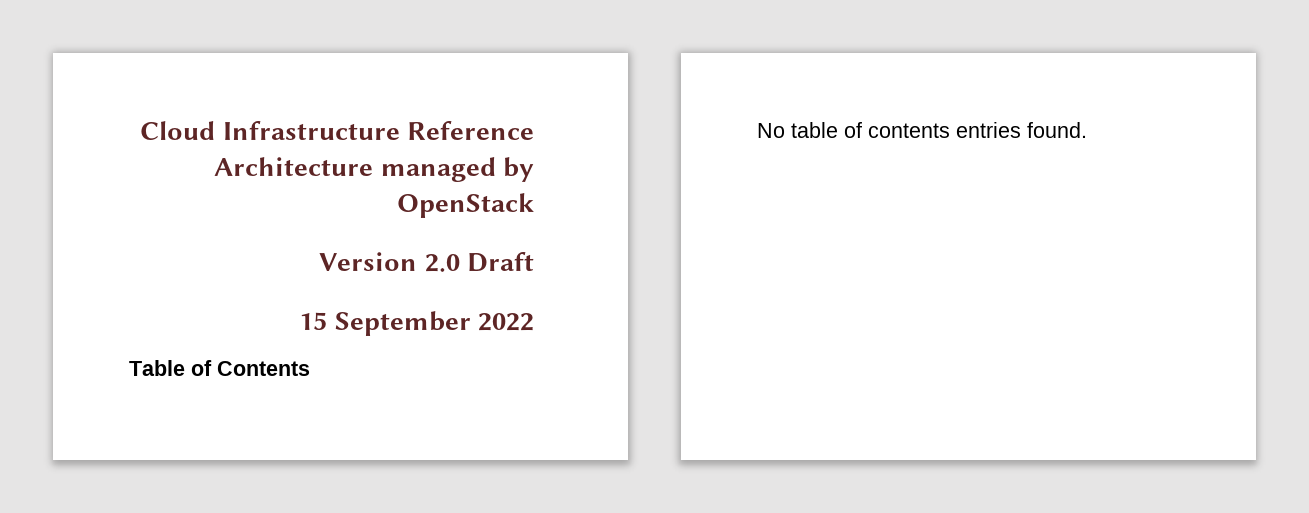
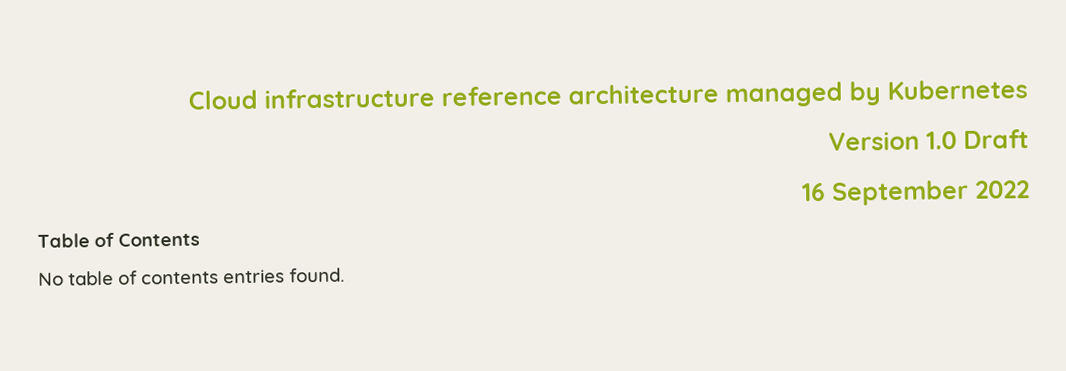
[222,121,534,140] [214,157,374,176] Infrastructure Reference Architecture -> [264,83,719,109] infrastructure reference architecture
[397,193,534,218] OpenStack -> [887,79,1028,101] Kubernetes
[424,254,460,272] 2.0 -> [926,131,957,150] 1.0
[299,312,328,330] 15 -> [801,182,826,202] 16

